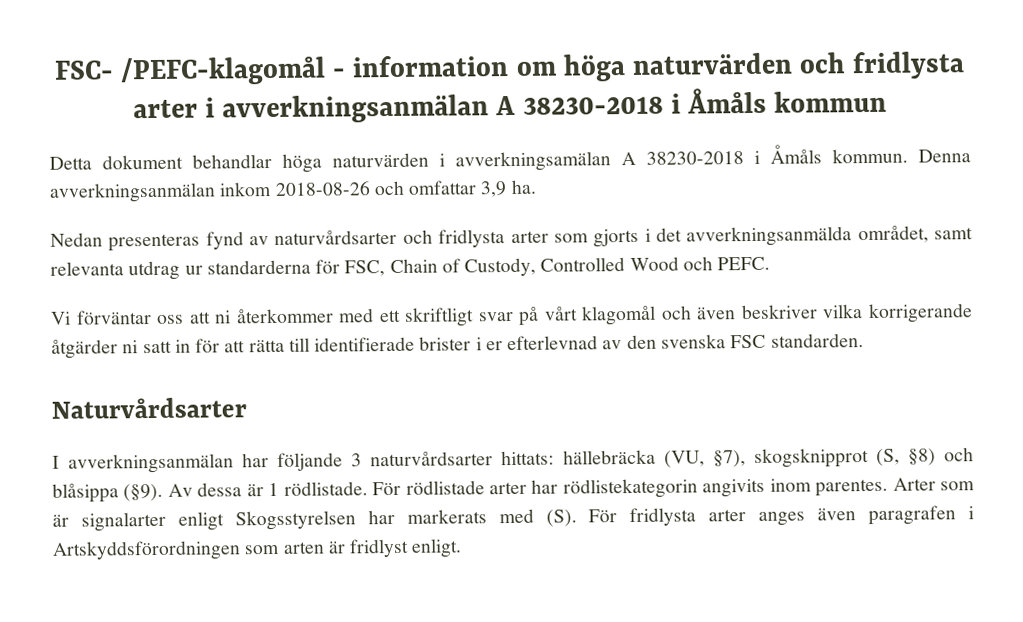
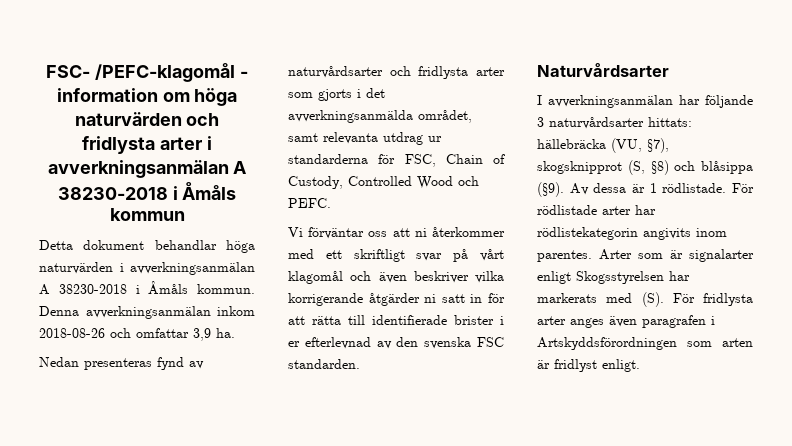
[455,151,611,172] avverkningsamälan -> [130,262,255,275] avverkningsanmälan

